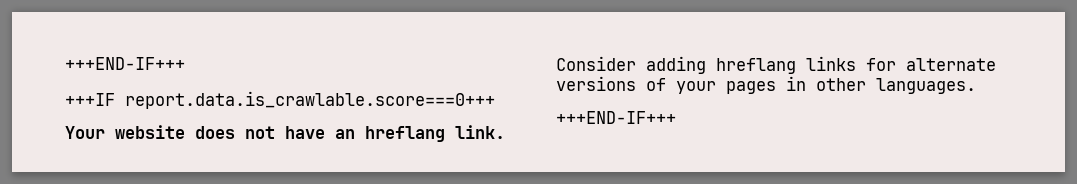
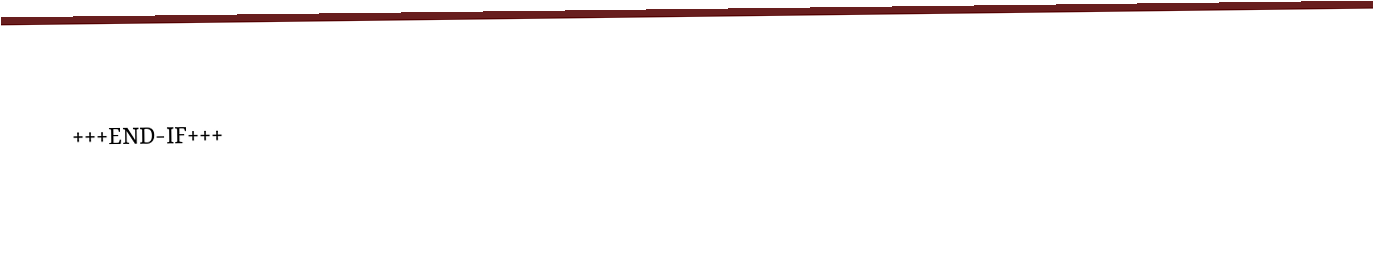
[65,57,185,70] [65,91,495,109] [65,125,505,142] [556,56,996,74] [556,76,976,94] [556,111,676,124] +++END-IF+++ // +++IF report.data.is_crawlable.score===0+++ // Your website does not have an hreflang link. Consider adding hreflang links for alternate versions of your pages in other languages. // +++END-IF+++ -> [71,126,224,145] +++END-IF+++

